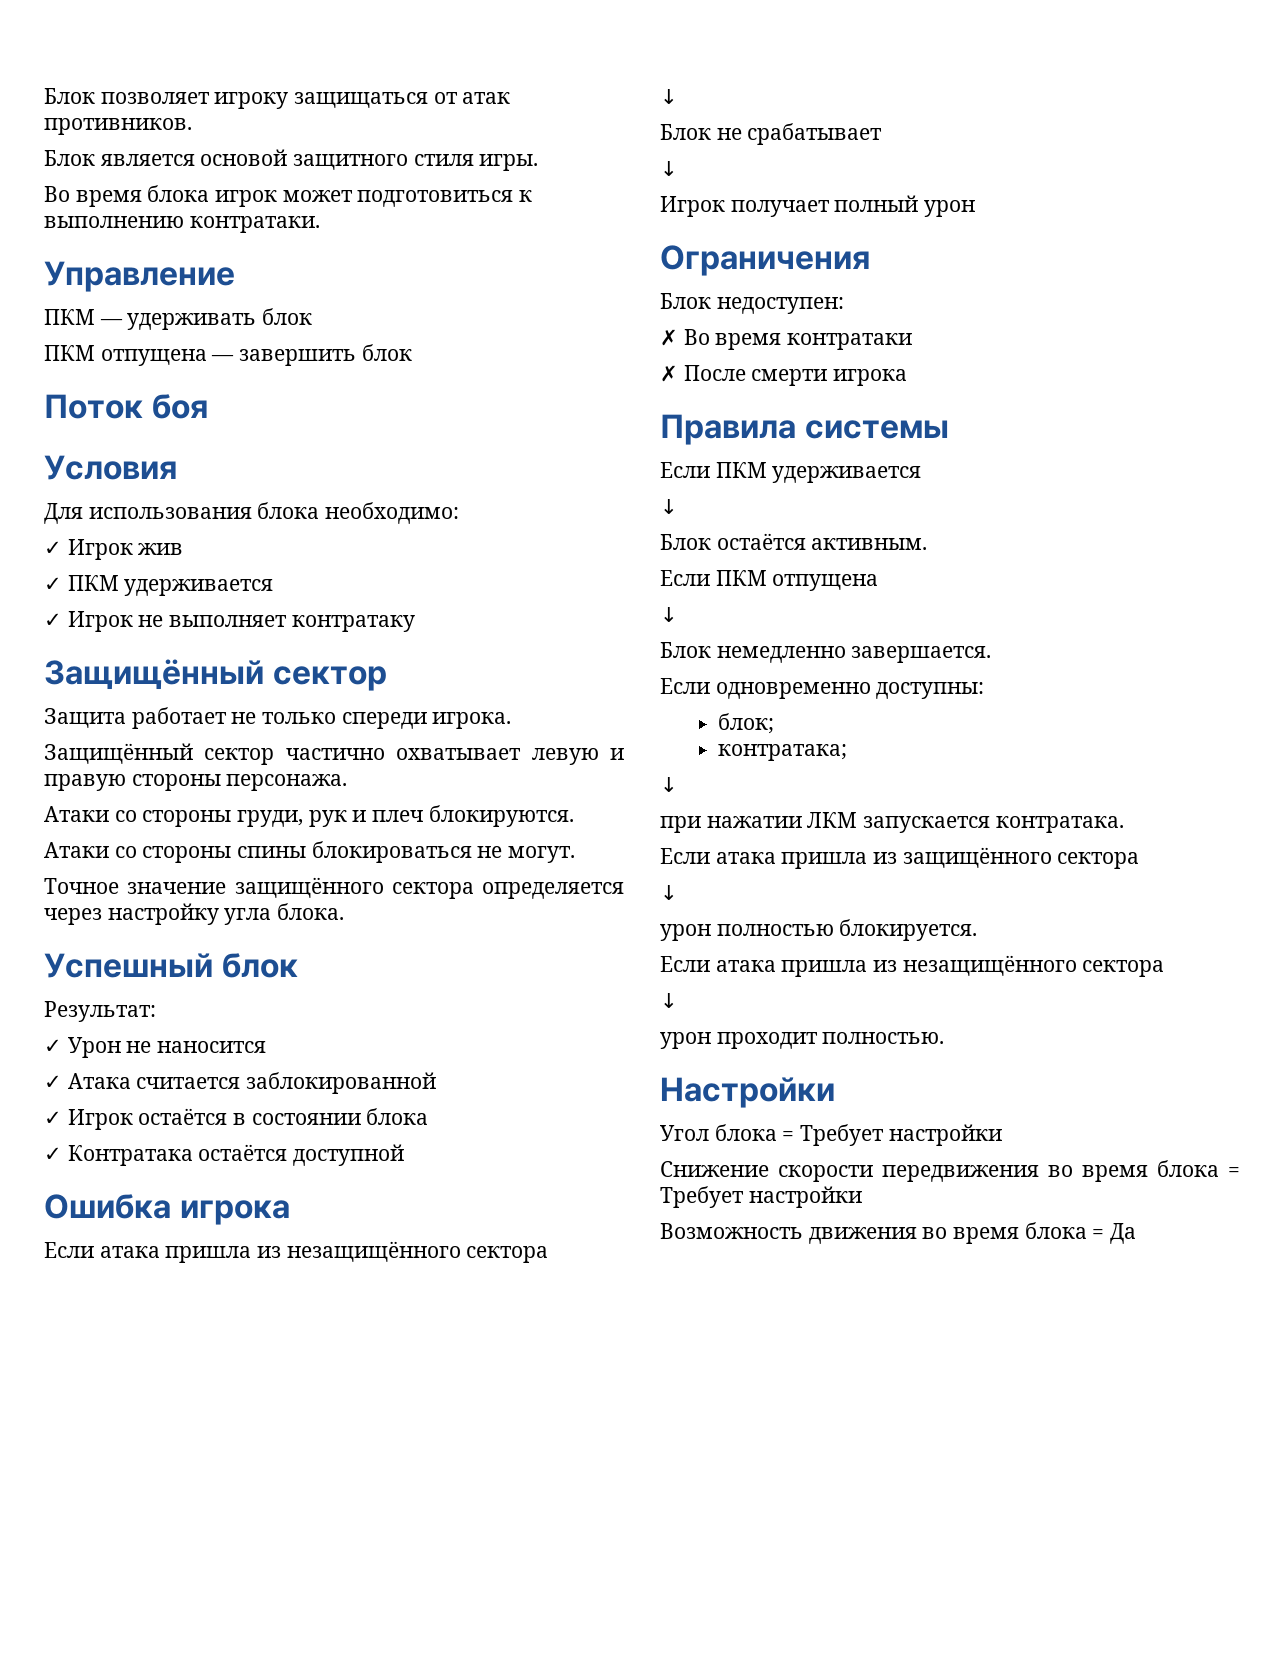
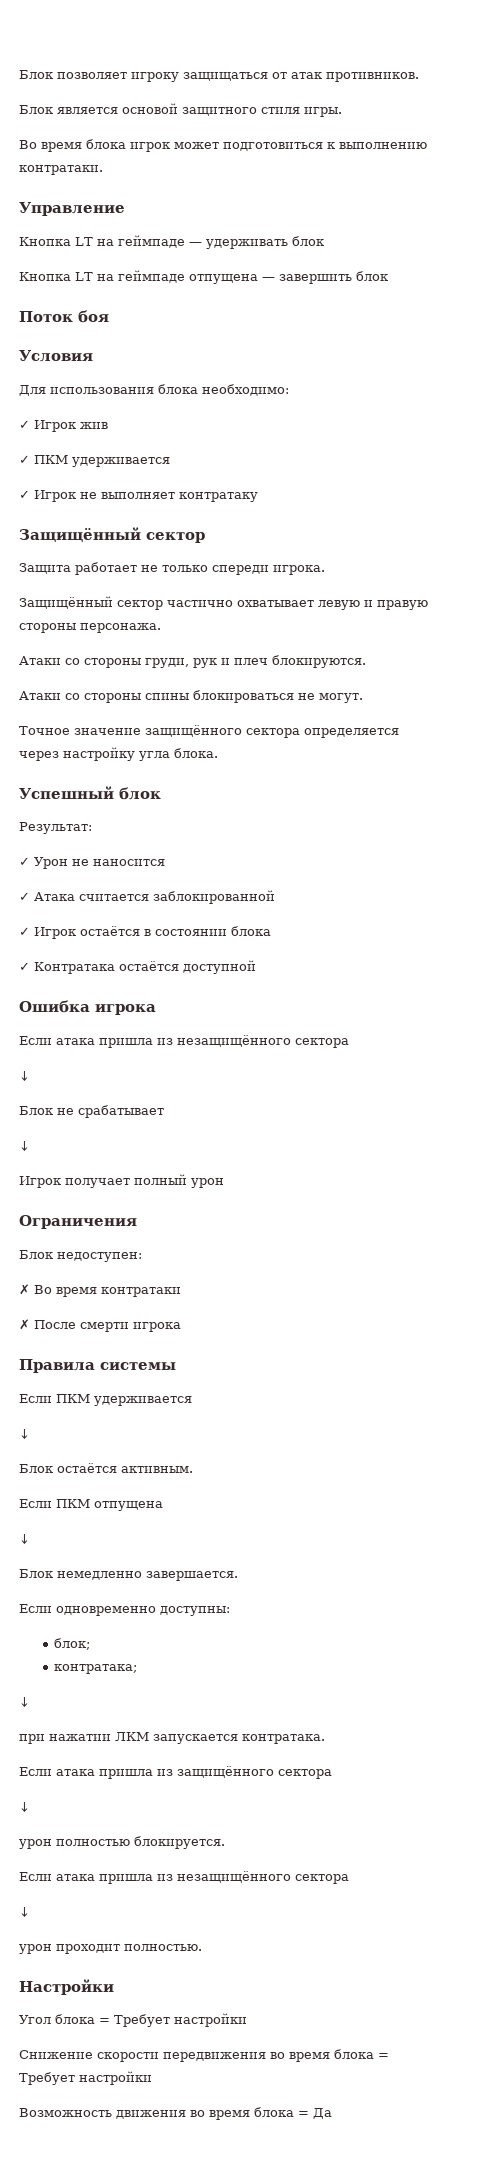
[44,309,95,325] ПКМ -> [19,235,185,248] Кнопка LT на геймпаде
[44,345,95,361] ПКМ -> [19,270,185,283] Кнопка LT на геймпаде

